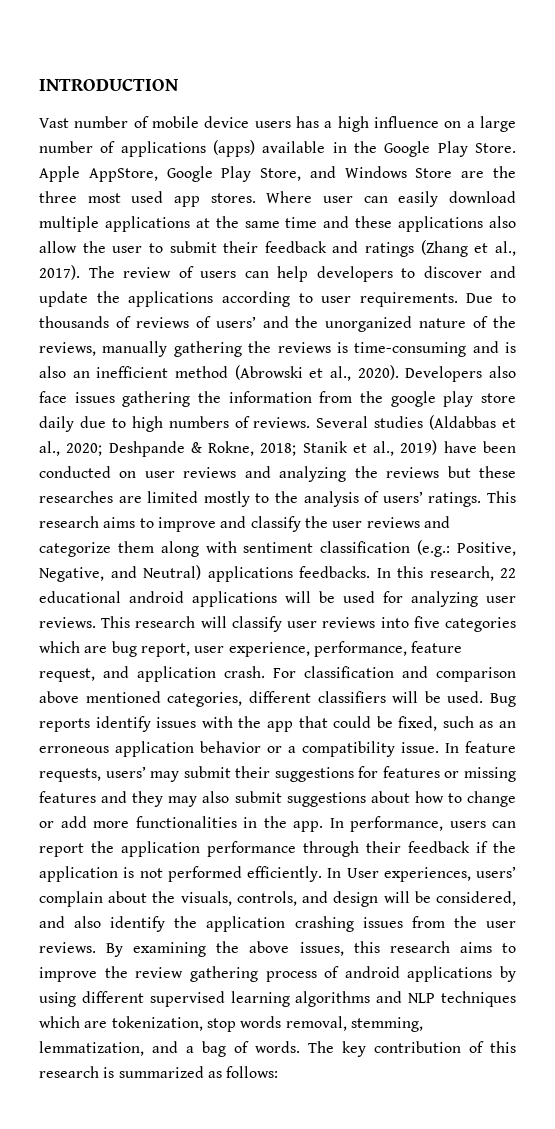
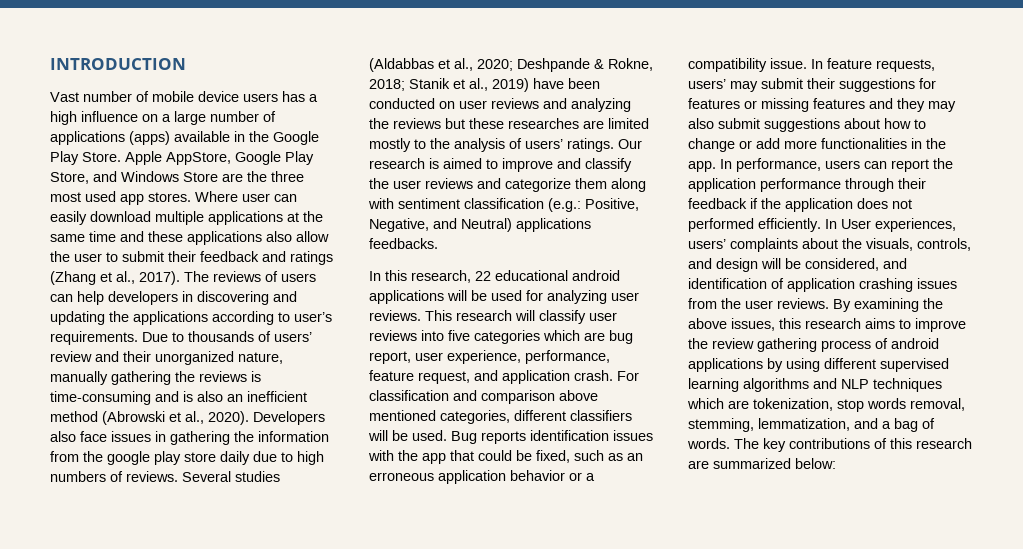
[123,267,171,278] review -> [213,271,261,282] reviews
[401,266,516,278] [39,291,88,307] to discover and update -> [182,291,297,305] [50,311,105,325] in discovering and updating
[321,296,352,303] user -> [294,312,332,322] user’s
[135,316,516,332] [39,342,96,356] reviews of users’ and the unorganized nature of the reviews, -> [274,332,312,342] [50,351,283,365] users’ review and their unorganized nature,
(115, 397) none -> [155,431,166,442] in
[487,491,517,503] [39,516,136,528] This research aims -> [618,139,642,149] [369,158,482,169] Our research is aimed
(370, 572) none -> (438, 243) //
[95,716,151,732] identify -> [530,430,609,441] identification
[123,867,135,878] is -> [857,198,888,209] does
[39,891,103,907] complain -> [730,238,798,252] complaints
[74,916,198,932] also identify the -> [688,278,784,289] identification of
[374,1041,461,1053] contribution -> [789,438,870,449] contributions
[103,1066,279,1078] is summarized as follows: -> [688,458,836,469] are summarized below:

